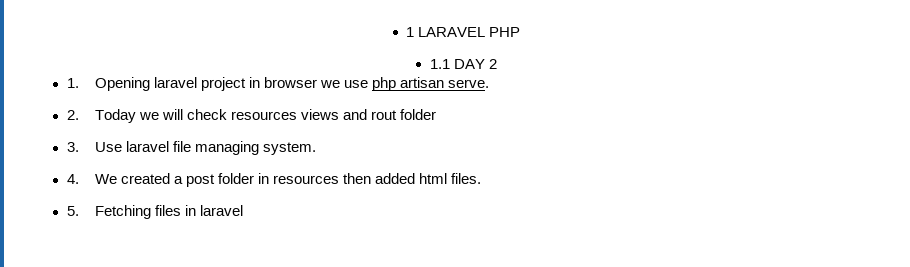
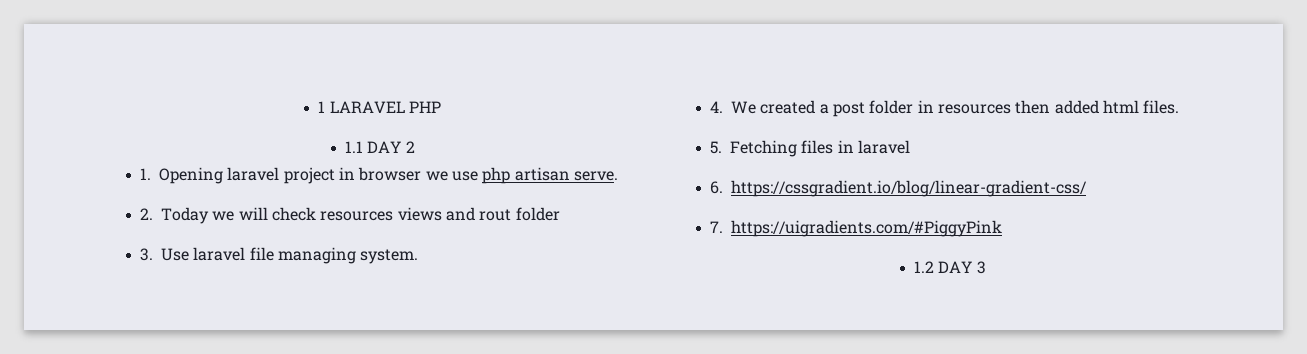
(244, 210) none -> [709,180,1087,197] [709,220,1002,237] [913,261,986,274] // 6. https://cssgradient.io/blog/linear-gradient-css/ // 7. https://uigradients.com/#PiggyPink // 1.2 DAY 3

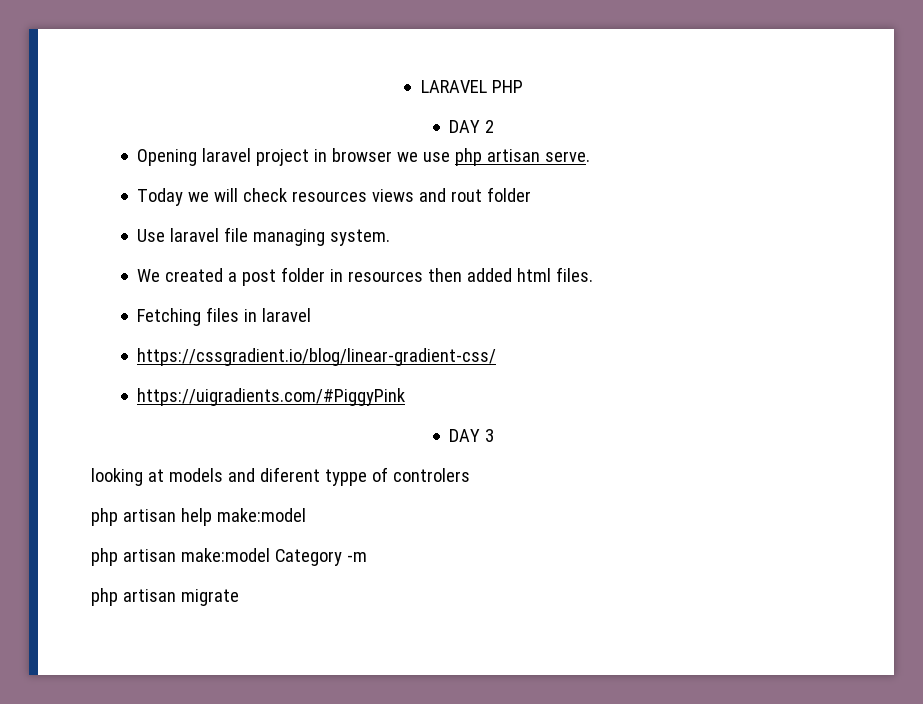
[318,101,326,113] 1 -> (420, 86) none
[344,141,363,153] 1.1 -> (523, 86) none
[139,168,151,180] 1. -> (495, 126) none
[139,208,153,220] 2. -> (591, 156) none
[139,248,153,261] 3. -> (532, 194) none
[709,101,723,113] 4. -> (391, 237) none
[709,141,722,154] 5. -> (594, 274) none
[709,181,723,194] 6. -> (312, 315) none
[709,221,723,233] 7. -> (497, 357) none
[913,261,934,273] 1.2 -> (406, 397) none
(986, 267) none -> [91,467,470,486] [91,508,306,526] [91,548,367,566] [91,588,239,606] // looking at models and diferent typpe of controlers // php artisan help make:model // php artisan make:model Category -m // php artisan migrate

